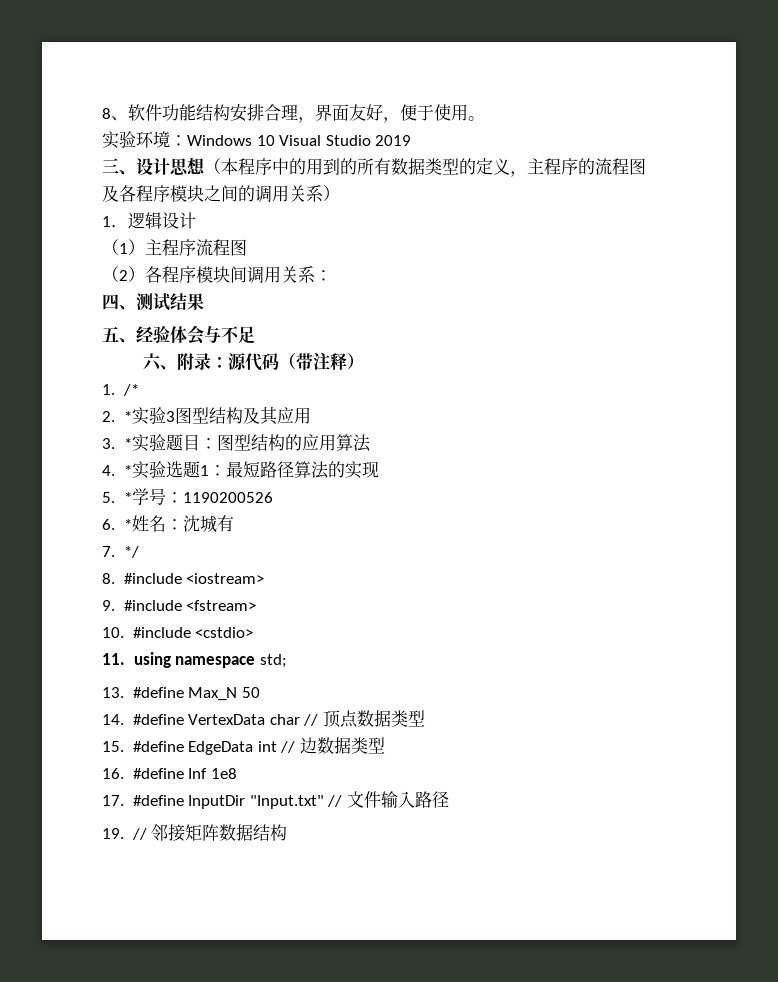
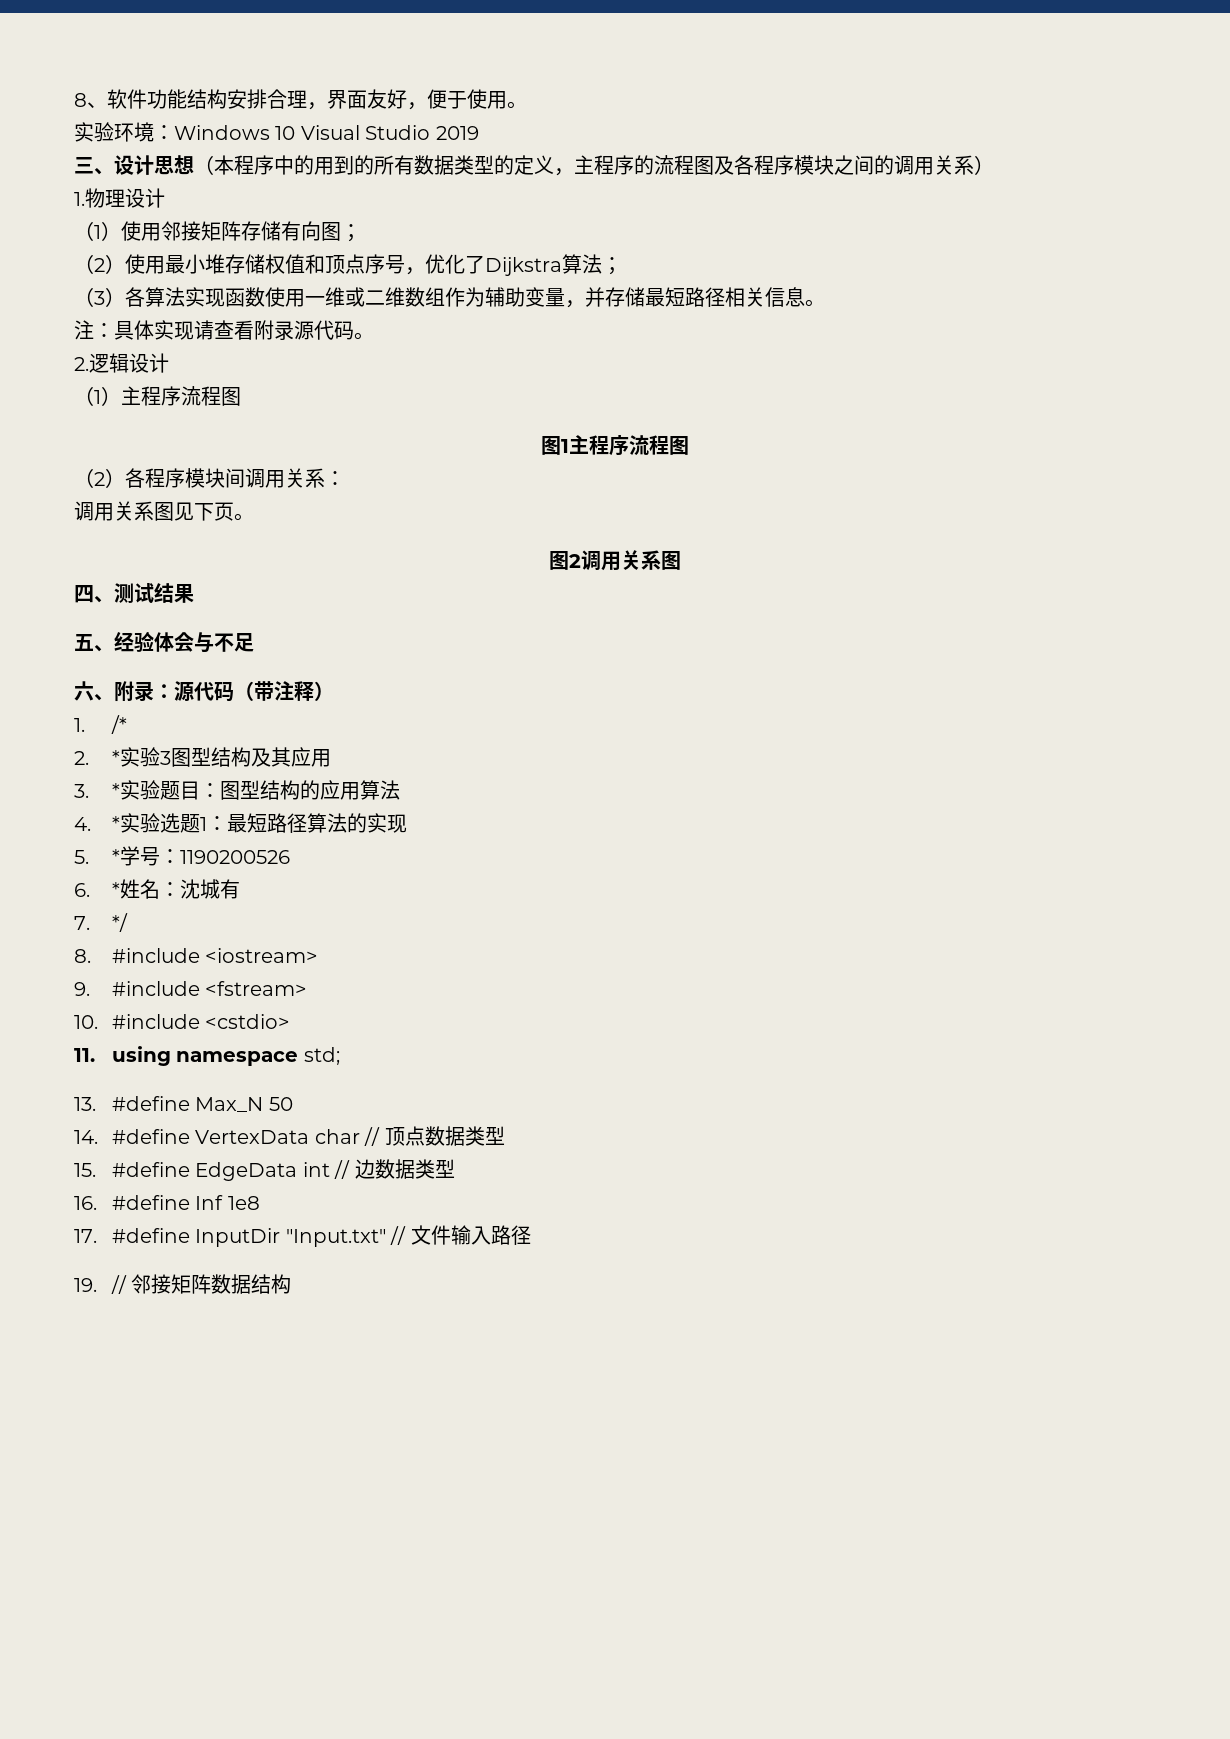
[102,216,128,228] 1． -> [74,188,165,208] [74,221,361,242] [74,254,622,276] [74,287,825,308] [74,320,374,340] [74,357,89,371] 1.物理设计 // （1）使用邻接矩阵存储有向图； // （2）使用最小堆存储权值和顶点序号，优化了Dijkstra算法； // （3）各算法实现函数使用一维或二维数组作为辅助变量，并存储最短路径相关信息。 // 注：具体实现请查看附录源代码。 // 2.
(247, 247) none -> [541,435,689,456] // 图1主程序流程图
(332, 275) none -> [74,501,254,521] [549,550,681,571] // 调用关系图见下页。 // 图2调用关系图

